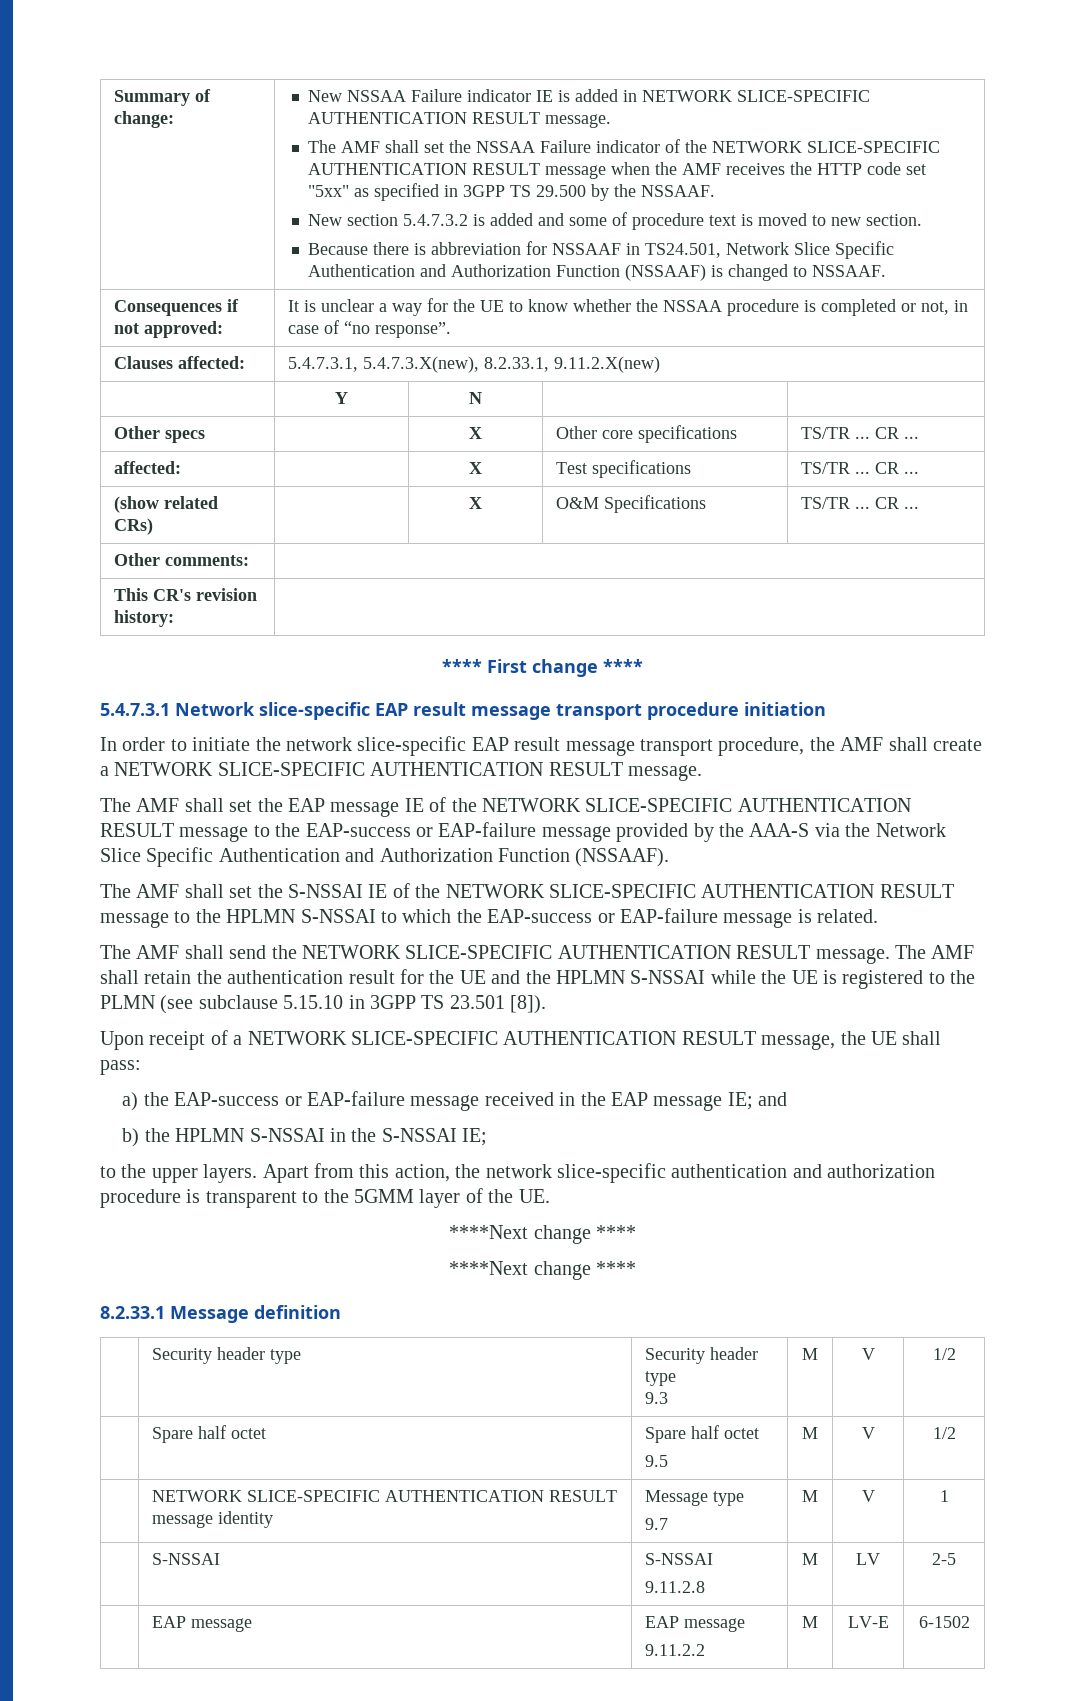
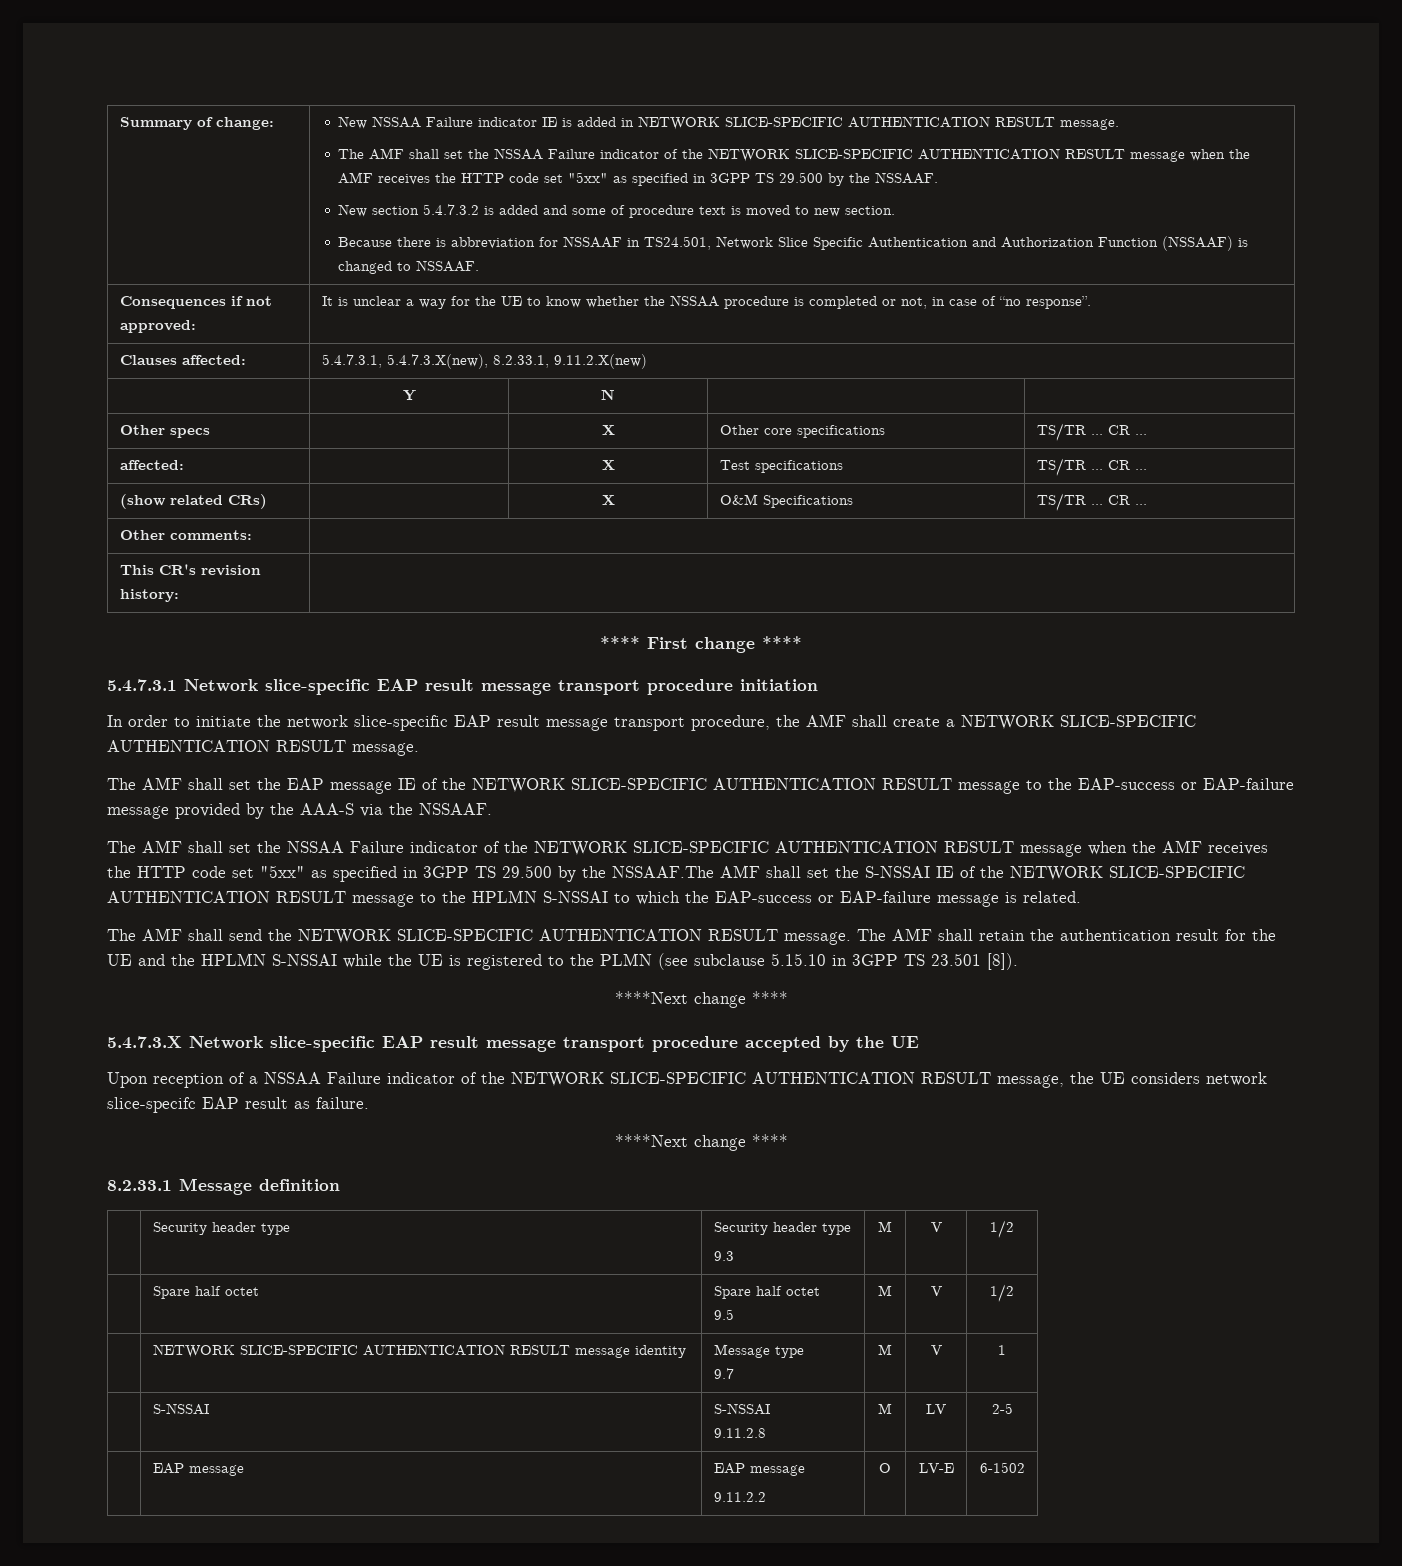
[875,823,946,837] [100,847,670,867] [100,884,283,898] Network Slice Specific Authentication and Authorization Function (NSSAAF). // The AMF shall set the -> [419,803,492,815] [107,840,1268,857] [107,865,859,882] NSSAAF. // The AMF shall set the NSSAA Failure indicator of the NETWORK SLICE-SPECIFIC AUTHENTICATION RESULT message when the AMF receives the HTTP code set "5xx" as specified in 3GPP TS 29.500 by the NSSAAF.The AMF shall set the
(547, 1004) none -> [614,991,788,1008] [107,1036,919,1052] // ****Next change **** // 5.4.7.3.X Network slice-specific EAP result message transport procedure accepted by the UE
[149,1031,206,1050] receipt -> [153,1073,224,1088] reception
(243, 1040) none -> [264,1072,505,1084] NSSAA Failure indicator of the
[902,1031,942,1045] [100,1060,141,1075] [122,1091,788,1111] [122,1128,488,1147] [100,1163,936,1183] [100,1188,550,1208] [449,1225,636,1244] shall pass: // a) the EAP-success or EAP-failure message received in the EAP message IE; and // b) the HPLMN S-NSSAI in the S-NSSAI IE; // to the upper layers. Apart from this action, the network slice-specific authentication and authorization procedure is transparent to the 5GMM layer of the UE. // ****Next change **** -> [1131,1072,1267,1086] [107,1097,369,1113] considers network slice-specifc EAP result as failure.
[802,1616,818,1628] M -> [879,1463,891,1473] O

